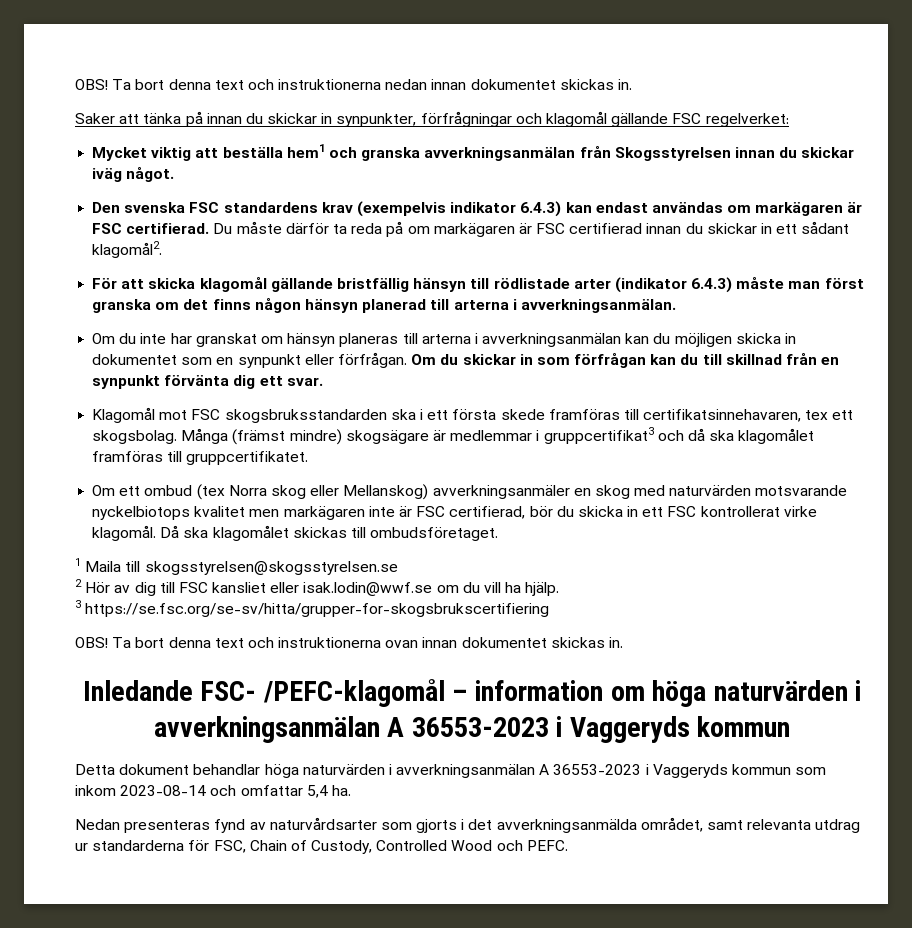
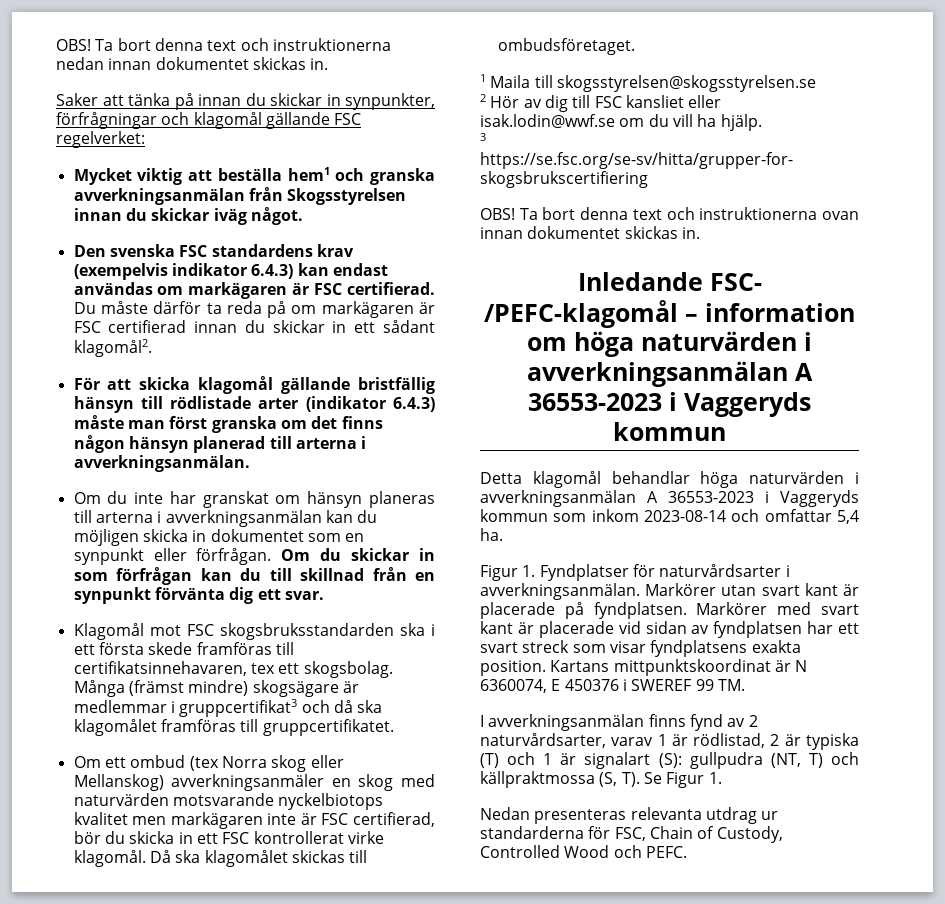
[119,764,190,775] dokument -> [532,471,601,488] klagomål
[75,817,744,833] Nedan presenteras fynd av naturvårdsarter som gjorts i det avverkningsanmälda området, samt -> [480,564,790,581] [480,583,859,600] [480,602,859,619] [480,621,859,638] [480,640,801,657] [480,659,808,676] [480,679,745,693] [480,714,758,731] [480,733,859,750] [480,752,859,769] [480,771,722,788] [480,807,627,824] Figur 1. Fyndplatser för naturvårdsarter i avverkningsanmälan. Markörer utan svart kant är placerade på fyndplatsen. Markörer med svart kant är placerade vid sidan av fyndplatsen har ett svart streck som visar fyndplatsens exakta position. Kartans mittpunktskoordinat är N 6360074, E 450376 i SWEREF 99 TM. // I avverkningsanmälan finns fynd av 2 naturvårdsarter, varav 1 är rödlistad, 2 är typiska (T) och 1 är signalart (S): gullpudra (NT, T) och källpraktmossa (S, T). Se Figur 1. // Nedan presenteras

